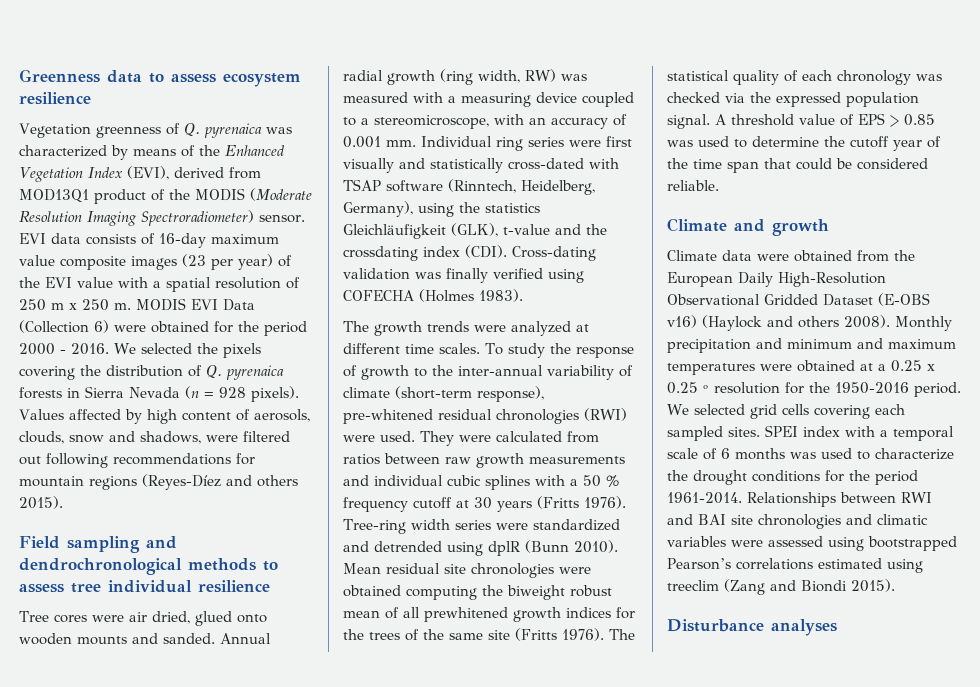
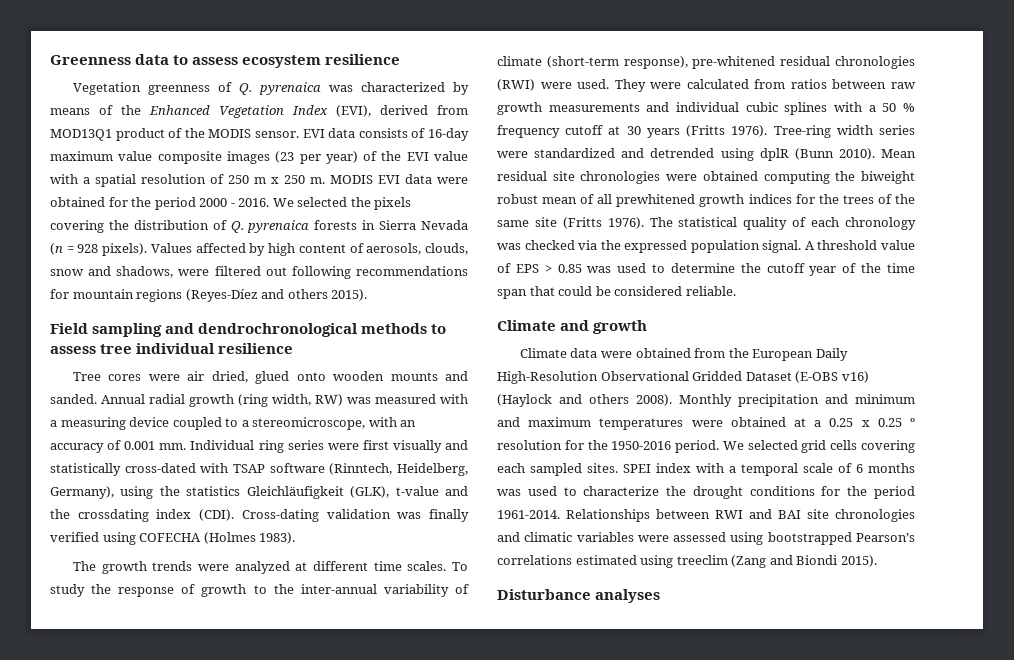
[250,188,312,201] [19,210,254,226] (Moderate Resolution Imaging Spectroradiometer) -> (252, 133) none
[223,299,255,311] [19,320,109,333] Data (Collection 6) -> [405,174,432,184] data

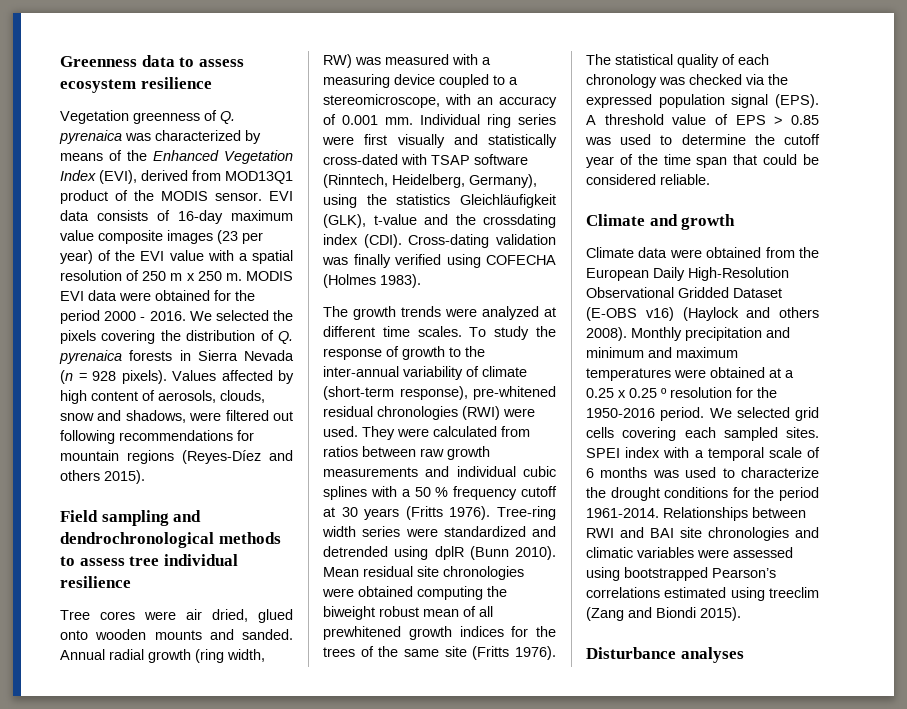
[762,240,802,253] signal. -> [731,94,819,108] signal (EPS).

